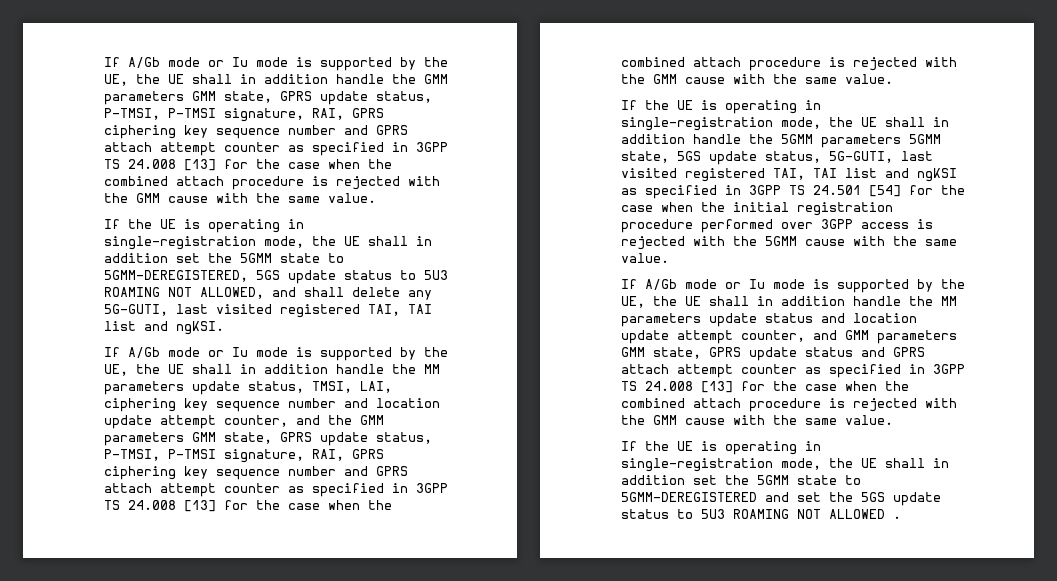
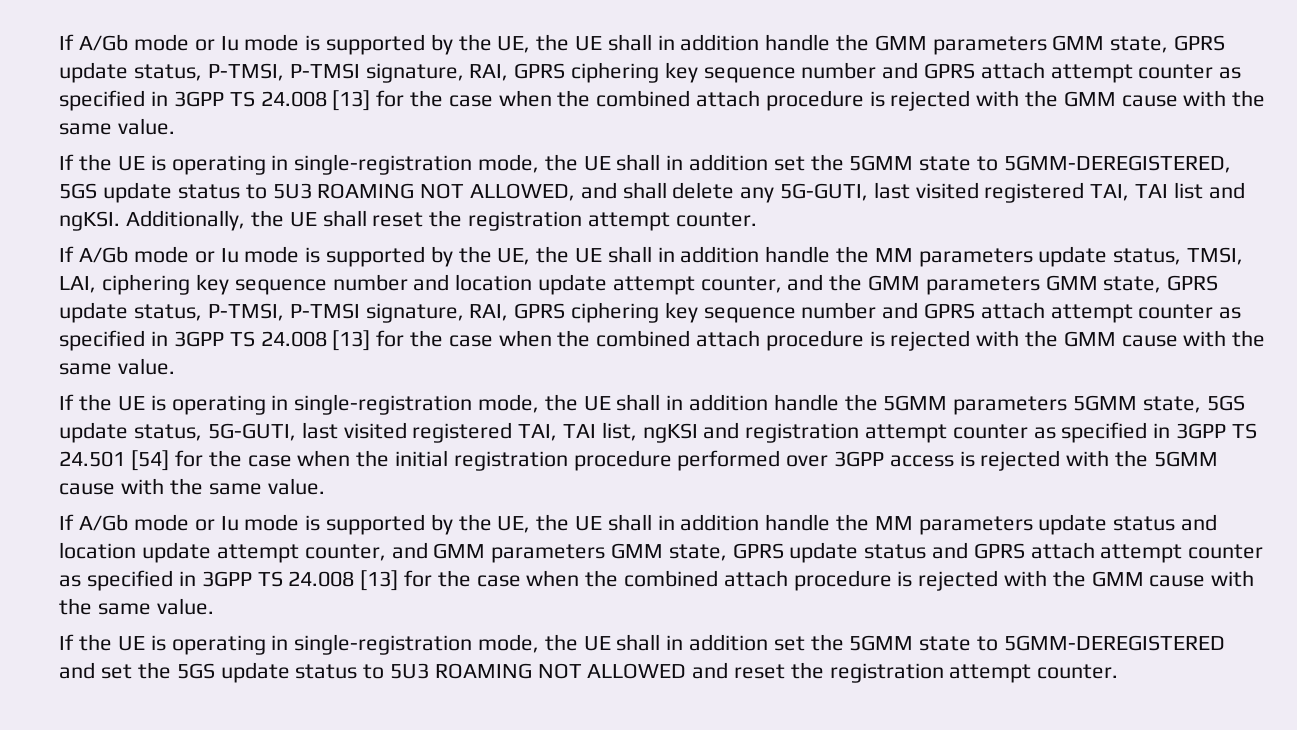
(224, 328) none -> [126,210,757,231] Additionally, the UE shall reset the registration attempt counter.
[844,168,957,182] list and ngKSI -> [601,422,1028,443] list, ngKSI and registration attempt counter
[892,516,901,519] . -> [692,662,1119,683] and reset the registration attempt counter.

